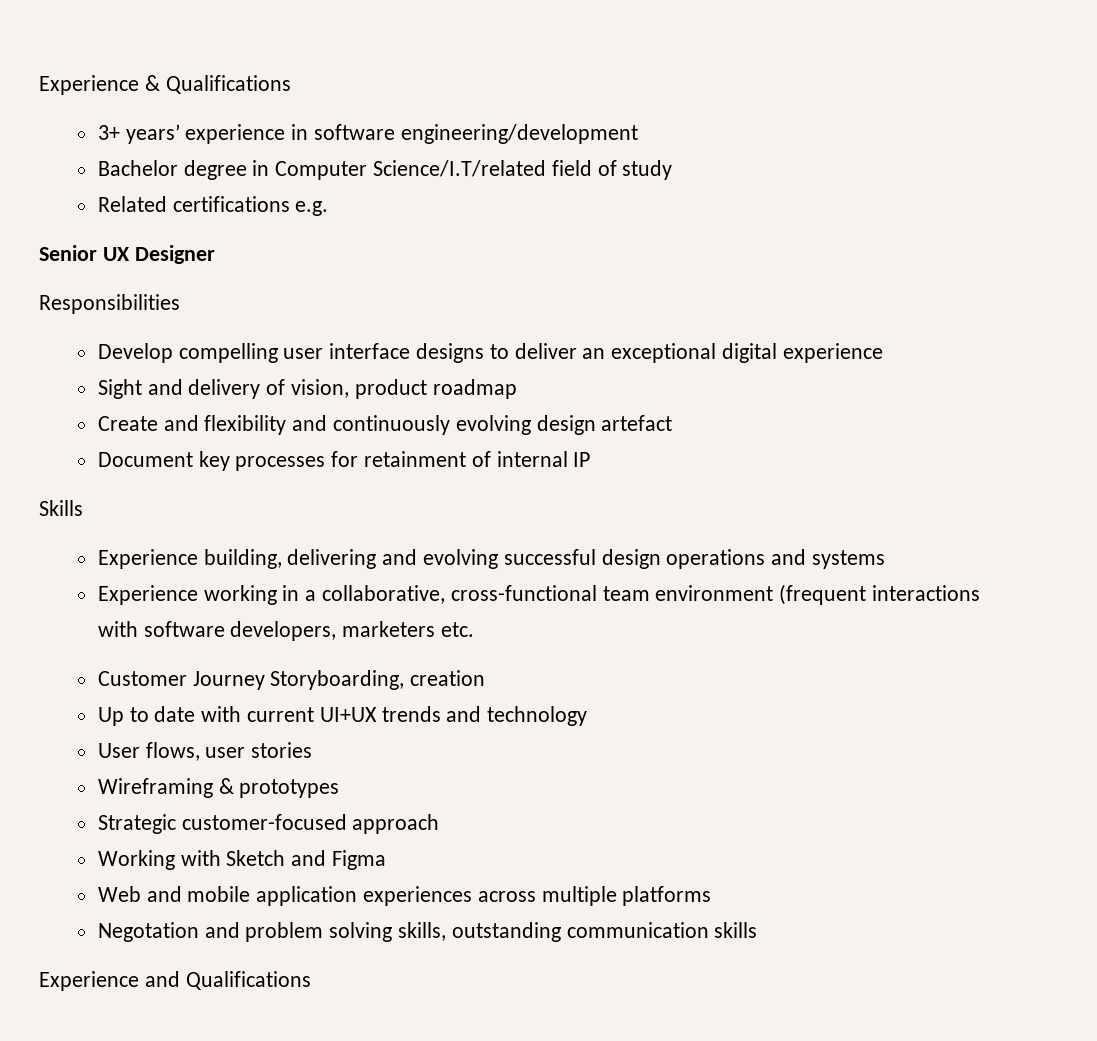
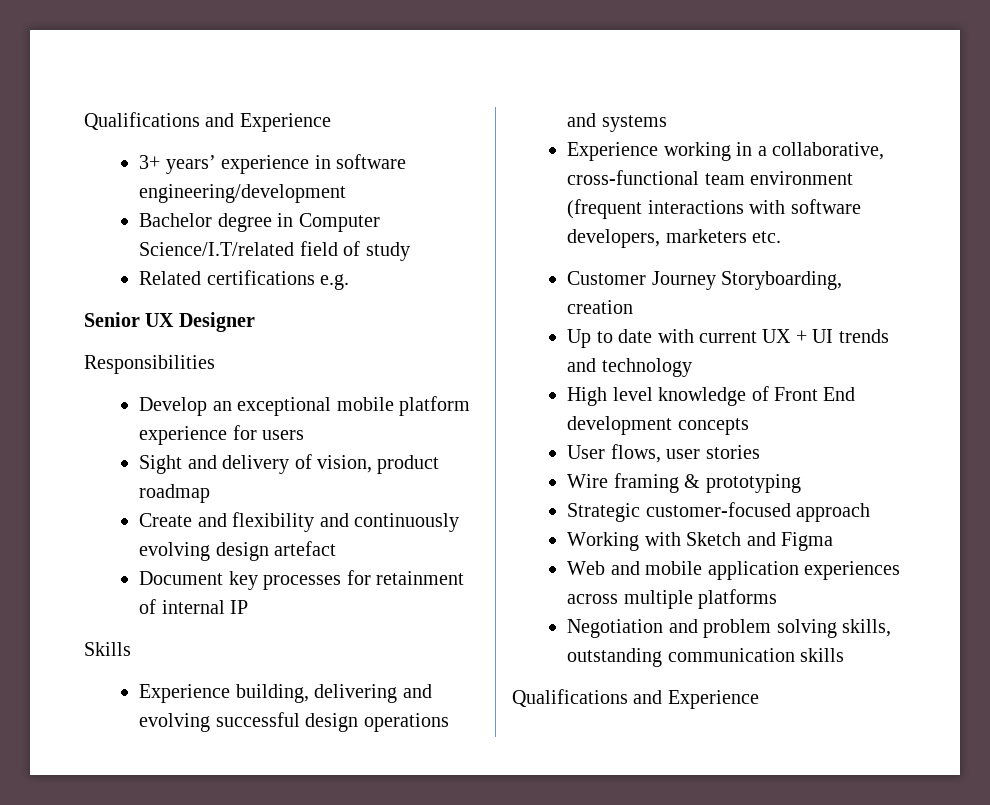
[39,75,291,95] Experience & Qualifications -> [84,112,331,132] Qualifications and Experience
[178,343,883,363] compelling user interface designs to deliver an exceptional digital experience -> [212,396,471,416] [139,425,305,445] an exceptional mobile platform experience for users
[319,707,377,722] UI+UX -> [762,329,834,343] UX + UI
(588, 716) none -> [567,386,856,406] [567,416,749,435] // High level knowledge of Front End development concepts
[97,778,340,798] Wireframing & prototypes -> [567,473,801,493] Wire framing & prototyping
[97,922,199,942] Negotation -> [567,619,664,638] Negotiation
[39,971,311,991] Experience and Qualifications -> [512,689,759,709] Qualifications and Experience

